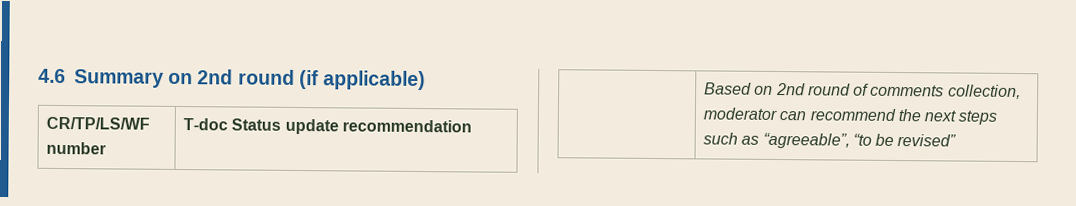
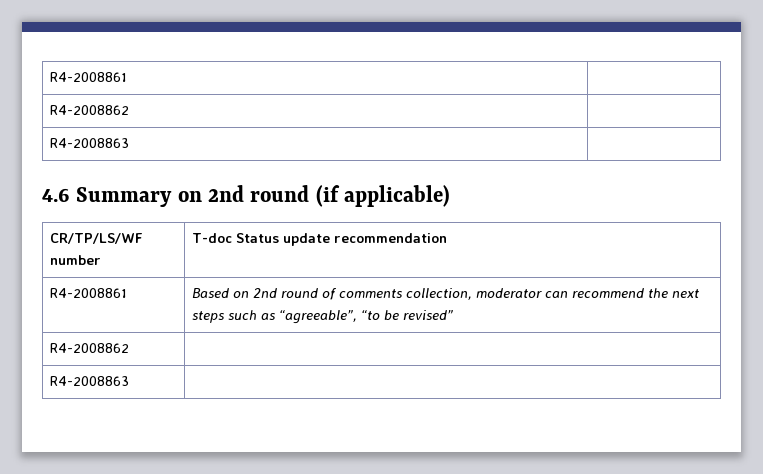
(38, 76) none -> [50,72,128,82] [50,105,130,115] [50,138,130,148] R4-2008861 | // R4-2008862 | // R4-2008863 | //
(472, 126) none -> [50,288,128,298] R4-2008861
(957, 140) none -> [50,343,130,353] [50,376,130,386] // R4-2008862 | // R4-2008863 |

